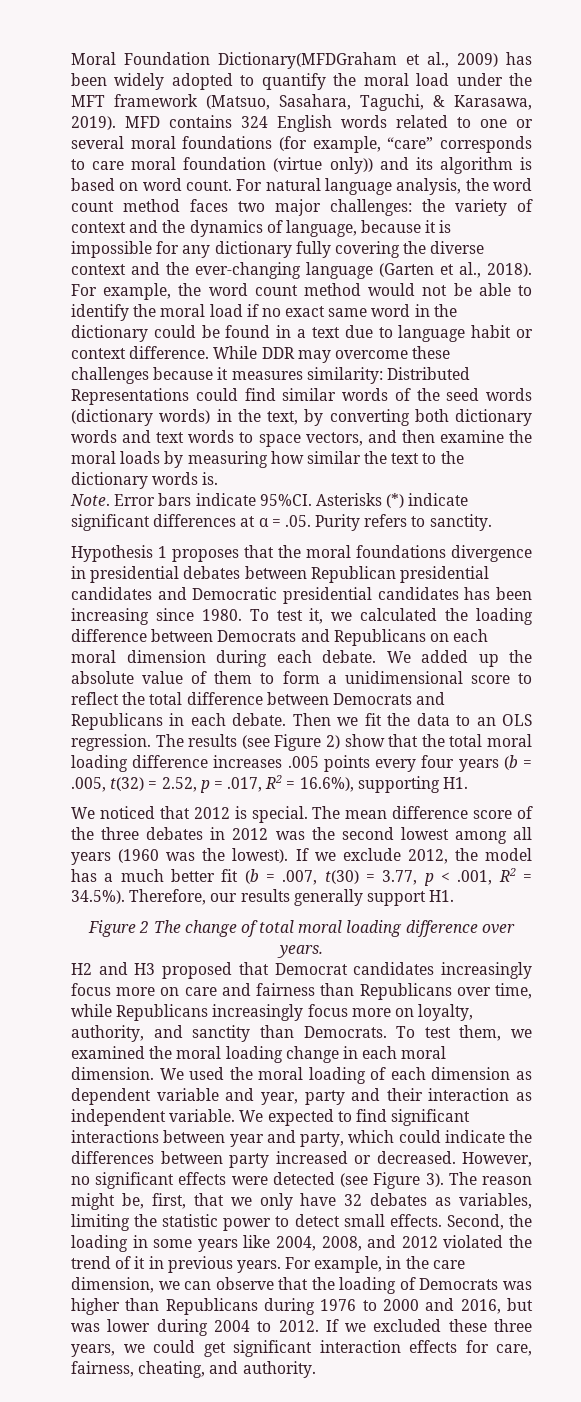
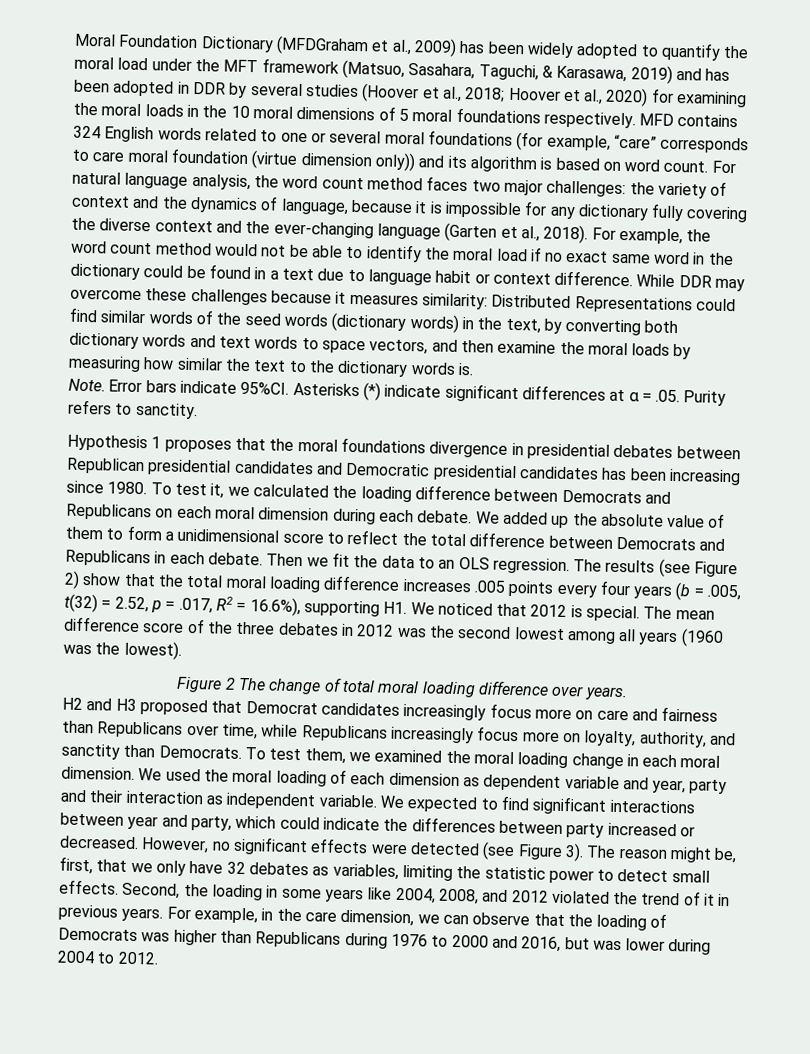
[218,52,398,69] Dictionary(MFDGraham -> [200,35,369,56] Dictionary (MFDGraham
[71,116,116,130] 2019). -> [630,65,731,84] [74,79,748,108] [73,102,636,129] 2019) and has been adopted in DDR by several studies (Hoover et al., 2018; Hoover et al., 2020) for examining the moral loads in the 10 moral dimensions of 5 moral foundations respectively.
(323, 164) none -> [300,152,372,167] dimension
(469, 783) // -> (408, 608) none
[295,848,532,864] [71,868,532,886] [71,889,455,906] If we exclude 2012, the model has a much better fit (b = .007, t(30) = 3.77, p < .001, R2 = 34.5%). Therefore, our results generally support H1. -> (182, 650) none
[325,1319,533,1332] [71,1340,532,1357] [71,1361,316,1378] If we excluded these three years, we could get significant interaction effects for care, fairness, cheating, and authority. -> (159, 958) none

